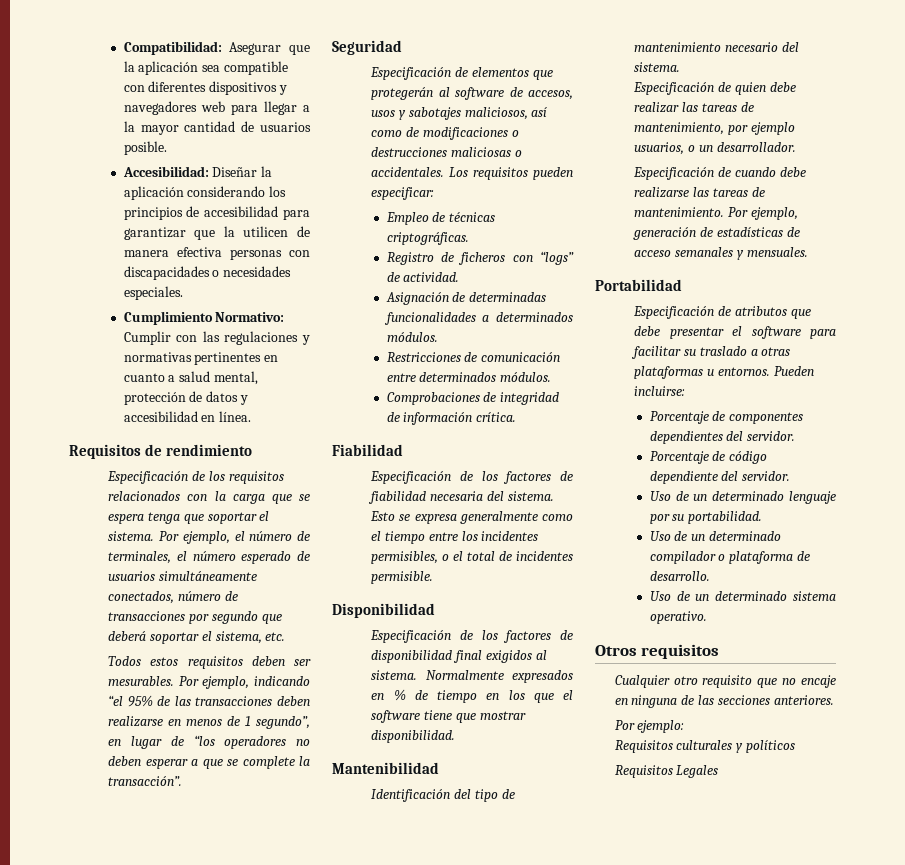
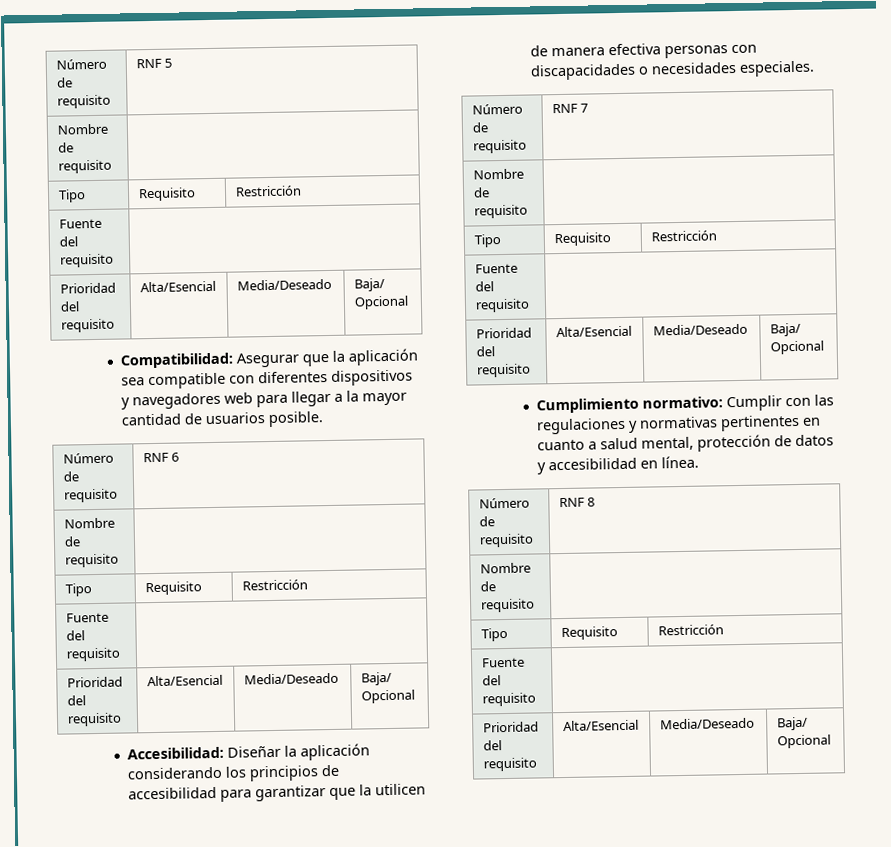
(123, 48) none -> [55,58,107,70] [56,77,73,88] [56,94,111,109] [135,58,173,69] [56,123,108,135] [57,142,74,153] [57,159,112,174] [57,189,86,203] [137,187,196,202] [234,185,302,197] [58,218,102,229] [58,236,78,247] [59,253,114,268] [59,282,116,294] [59,301,80,312] [60,318,115,333] [139,280,216,293] [236,278,332,291] [353,278,385,292] [353,295,409,310] Número de requisito | RNF 5 // Nombre de requisito | // Tipo | Requisito | Restricción // Fuente del requisito | // Prioridad del requisito | Alta/Esencial | Media/Deseado | Baja/ Opcional //
(167, 148) none -> [62,452,114,464] [62,471,79,482] [63,488,118,503] [142,452,180,463] [63,517,115,529] [63,536,81,547] [64,553,119,568] [64,583,92,597] [144,581,202,596] [241,579,308,591] [65,612,109,623] [65,630,85,641] [65,647,121,662] [66,676,123,688] [66,695,86,706] [66,712,122,727] [146,674,223,687] [243,672,339,685] [360,671,392,686] [360,689,415,704] // Número de requisito | RNF 6 // Nombre de requisito | // Tipo | Requisito | Restricción // Fuente del requisito | // Prioridad del requisito | Alta/Esencial | Media/Deseado | Baja/ Opcional
(183, 293) none -> [471,103,523,115] [471,122,489,133] [472,139,527,154] [551,103,589,114] [472,168,524,180] [472,187,490,198] [473,204,528,219] [473,234,501,248] [553,232,611,247] [650,230,717,242] [474,263,518,274] [474,281,494,292] [474,298,530,313] [475,327,532,339] [475,346,495,357] [475,363,531,378] [555,325,632,338] [652,323,748,336] [769,322,801,337] [769,340,824,355] // Número de requisito | RNF 7 // Nombre de requisito | // Tipo | Requisito | Restricción // Fuente del requisito | // Prioridad del requisito | Alta/Esencial | Media/Deseado | Baja/ Opcional
[215,312,285,322] Normativo: -> [642,396,724,409] normativo:
[69,444,253,459] [107,471,284,484] [108,491,310,504] [108,511,270,524] [108,531,310,544] [108,551,310,564] [108,571,258,581] [108,591,238,604] [108,611,282,624] [108,631,286,644] [108,656,311,669] [108,676,310,689] [108,695,310,707] [108,716,310,729] [108,735,310,749] [108,756,310,769] [108,776,183,786] [332,40,402,55] [370,67,553,80] [371,87,573,100] [371,107,548,120] [371,127,519,140] [371,147,522,157] [371,167,573,180] [371,187,435,200] [385,212,496,225] [386,232,469,245] [386,251,574,265] [386,272,460,282] [385,292,547,305] [383,312,573,325] [386,332,438,342] [386,352,561,362] [386,372,552,382] [386,392,560,405] [386,412,517,425] [332,444,403,456] [370,471,573,484] [368,491,554,504] [370,511,573,524] [371,531,539,544] [371,551,573,564] [371,571,434,584] [332,603,435,618] [370,630,573,643] [371,650,547,663] [371,670,573,683] [371,689,573,703] [371,710,526,723] [371,730,456,743] [332,762,439,774] [371,789,515,802] [634,42,799,52] [634,62,681,72] [633,82,796,95] [634,102,754,113] [634,122,795,135] [634,142,796,155] [633,167,806,180] [634,187,765,198] [634,207,798,220] [633,227,800,240] [634,247,808,260] [595,279,682,291] [633,306,811,319] [634,326,836,339] [631,346,791,359] [634,366,814,379] [634,386,686,396] [649,411,804,424] [649,431,796,444] [649,451,768,464] [649,471,791,484] [649,491,836,504] [649,511,763,524] [649,531,782,541] [649,551,811,564] [649,571,710,581] [649,591,836,601] [649,611,707,624] [595,644,720,659] [614,675,836,688] [614,695,834,708] [614,720,685,733] [614,740,795,753] [614,765,719,778] // Requisitos de rendimiento // Especificación de los requisitos relacionados con la carga que se espera tenga que soportar el sistema. Por ejemplo, el número de terminales, el número esperado de usuarios simultáneamente conectados, número de transacciones por segundo que deberá soportar el sistema, etc. // Todos estos requisitos deben ser mesurables. Por ejemplo, indicando “el 95% de las transacciones deben realizarse en menos de 1 segundo”, en lugar de “los operadores no deben esperar a que se complete la transacción”. // Seguridad // Especificación de elementos que protegerán al software de accesos, usos y sabotajes maliciosos, así como de modificaciones o destrucciones maliciosas o accidentales. Los requisitos pueden especificar: // Empleo de técnicas criptográficas. // Registro de ficheros con “logs” de actividad. // Asignación de determinadas funcionalidades a determinados módulos. // Restricciones de comunicación entre determinados módulos. // Comprobaciones de integridad de información crítica. // Fiabilidad // Especificación de los factores de fiabilidad necesaria del sistema. Esto se expresa generalmente como el tiempo entre los incidentes permisibles, o el total de incidentes permisible. // Disponibilidad // Especificación de los factores de disponibilidad final exigidos al sistema. Normalmente expresados en % de tiempo en los que el software tiene que mostrar disponibilidad. // Mantenibilidad // Identificación del tipo de mantenimiento necesario del sistema. // Especificación de quien debe realizar las tareas de mantenimiento, por ejemplo usuarios, o un desarrollador. // Especificación de cuando debe realizarse las tareas de mantenimiento. Por ejemplo, generación de estadísticas de acceso semanales y mensuales. // Portabilidad // Especificación de atributos que debe presentar el software para facilitar su traslado a otras plataformas u entornos. Pueden incluirse: // Porcentaje de componentes dependientes del servidor. // Porcentaje de código dependiente del servidor. // Uso de un determinado lenguaje por su portabilidad. // Uso de un determinado compilador o plataforma de desarrollo. // Uso de un determinado sistema operativo. // Otros requisitos // Cualquier otro requisito que no encaje en ninguna de las secciones anteriores. // Por ejemplo: // Requisitos culturales y políticos // Requisitos Legales -> [478,497,530,509] [478,516,495,527] [478,533,534,548] [558,497,596,508] [479,562,531,574] [479,581,496,592] [480,598,535,613] [480,627,508,642] [560,626,618,641] [657,624,724,636] [481,657,525,668] [481,675,501,686] [481,692,536,707] [482,721,539,733] [482,740,502,751] [482,757,537,772] [562,719,639,732] [659,717,755,730] [776,716,808,731] [776,734,831,749] // Número de requisito | RNF 8 // Nombre de requisito | // Tipo | Requisito | Restricción // Fuente del requisito | // Prioridad del requisito | Alta/Esencial | Media/Deseado | Baja/ Opcional

